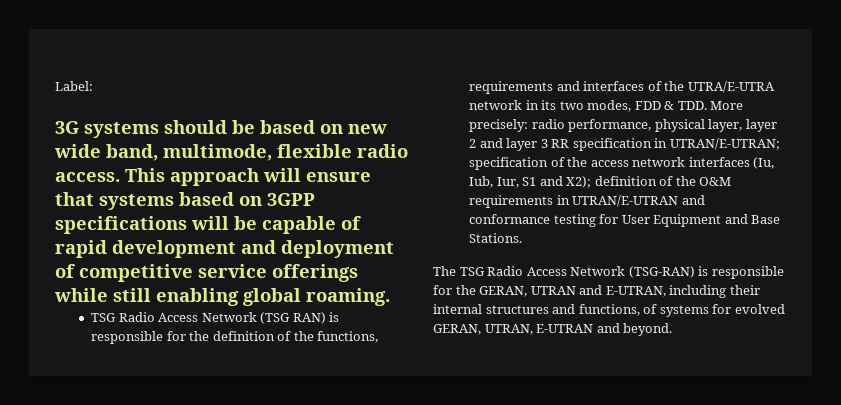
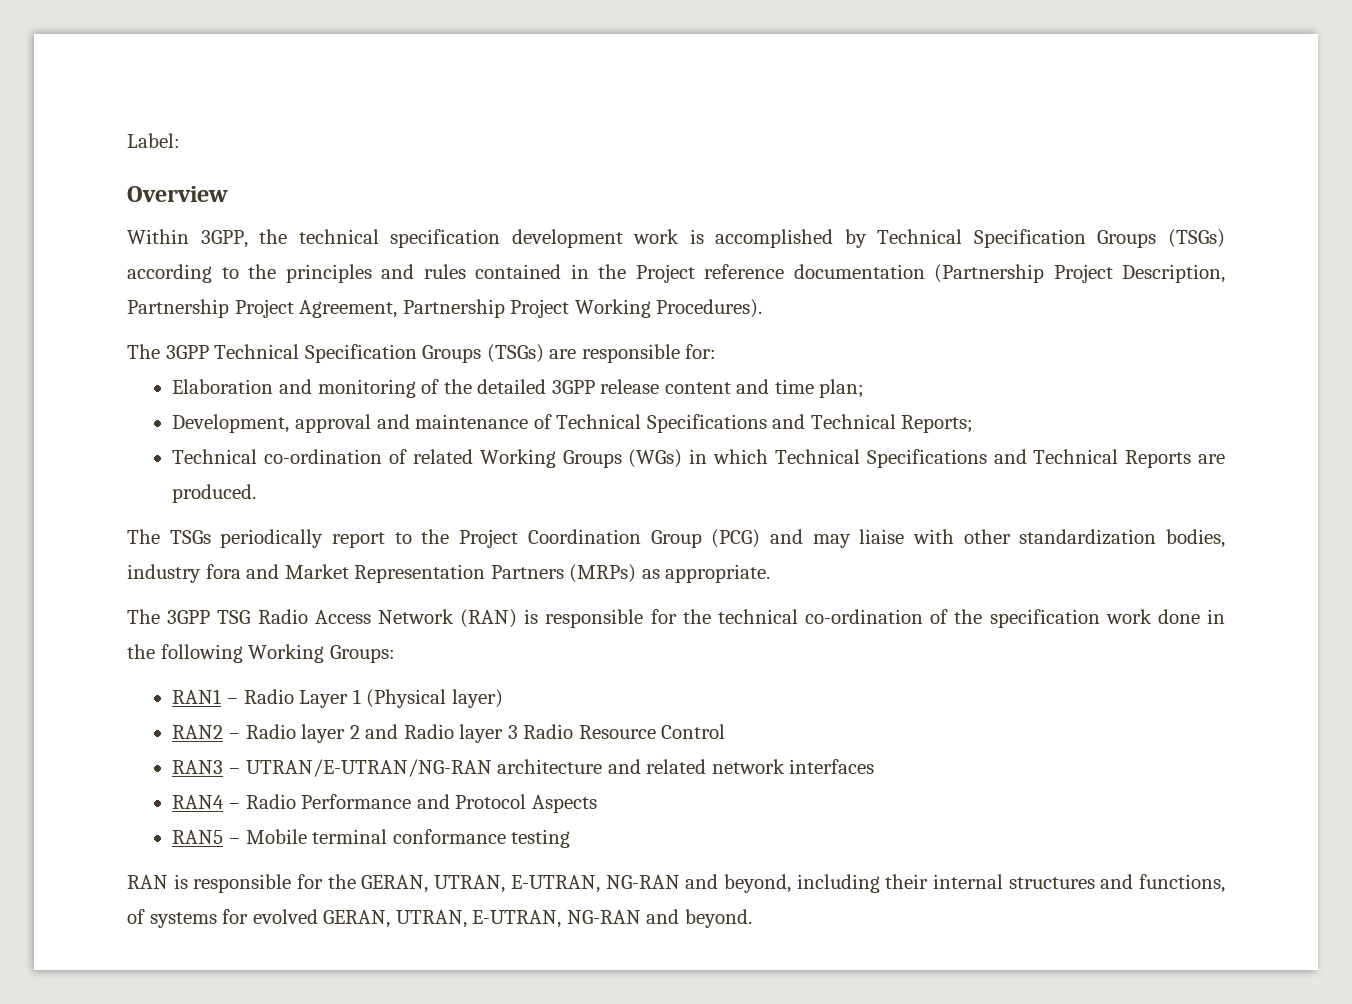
[55,120,387,138] [54,144,408,161] [55,168,371,186] [55,192,315,210] [55,216,361,234] [55,240,394,258] [55,264,358,282] [54,288,390,306] [91,312,340,324] [91,331,379,344] [469,81,775,94] [469,100,744,112] [469,119,743,132] 3G systems should be based on new wide band, multimode, flexible radio access. This approach will ensure that systems based on 3GPP specifications will be capable of rapid development and deployment of competitive service offerings while still enabling global roaming. // TSG Radio Access Network (TSG RAN) is responsible for the definition of the functions, requirements and interfaces of the UTRA/E-UTRA network in its two modes, FDD & TDD. More precisely: radio performance, physical layer, -> [127,186,228,202] [127,229,1225,248] [127,264,1225,283] [127,299,763,318] [127,344,717,363] [172,379,865,398] [172,414,974,433] [172,449,1225,468] [172,484,257,503] [127,529,1225,548] [127,564,771,583] [127,609,1225,628] [127,644,395,663] [172,689,503,708] [172,724,296,739] Overview // Within 3GPP, the technical specification development work is accomplished by Technical Specification Groups (TSGs) according to the principles and rules contained in the Project reference documentation (Partnership Project Description, Partnership Project Agreement, Partnership Project Working Procedures). // The 3GPP Technical Specification Groups (TSGs) are responsible for: // Elaboration and monitoring of the detailed 3GPP release content and time plan; // Development, approval and maintenance of Technical Specifications and Technical Reports; // Technical co-ordination of related Working Groups (WGs) in which Technical Specifications and Technical Reports are produced. // The TSGs periodically report to the Project Coordination Group (PCG) and may liaise with other standardization bodies, industry fora and Market Representation Partners (MRPs) as appropriate. // The 3GPP TSG Radio Access Network (RAN) is responsible for the technical co-ordination of the specification work done in the following Working Groups: // RAN1 – Radio Layer 1 (Physical layer) // RAN2 – Radio
(503, 143) none -> [403,724,454,739] Radio
[551,138,780,151] [469,157,775,170] [469,176,732,188] [469,195,705,208] [469,214,781,227] [469,233,523,243] [433,266,695,278] RR specification in UTRAN/E-UTRAN; specification of the access network interfaces (Iu, Iub, Iur, S1 and X2); definition of the O&M requirements in UTRAN/E-UTRAN and conformance testing for User Equipment and Base Stations. // The TSG Radio Access Network (TSG-RAN) -> [523,724,726,739] [172,759,875,777] [172,794,597,813] [172,829,571,848] [127,875,168,889] Radio Resource Control // RAN3 – UTRAN/E-UTRAN/NG-RAN architecture and related network interfaces // RAN4 – Radio Performance and Protocol Aspects // RAN5 – Mobile terminal conformance testing // RAN
[530,285,666,297] UTRAN and E-UTRAN, -> [434,874,791,893] UTRAN, E-UTRAN, NG-RAN and beyond,
[536,324,594,333] E-UTRAN -> [472,910,641,928] E-UTRAN, NG-RAN

